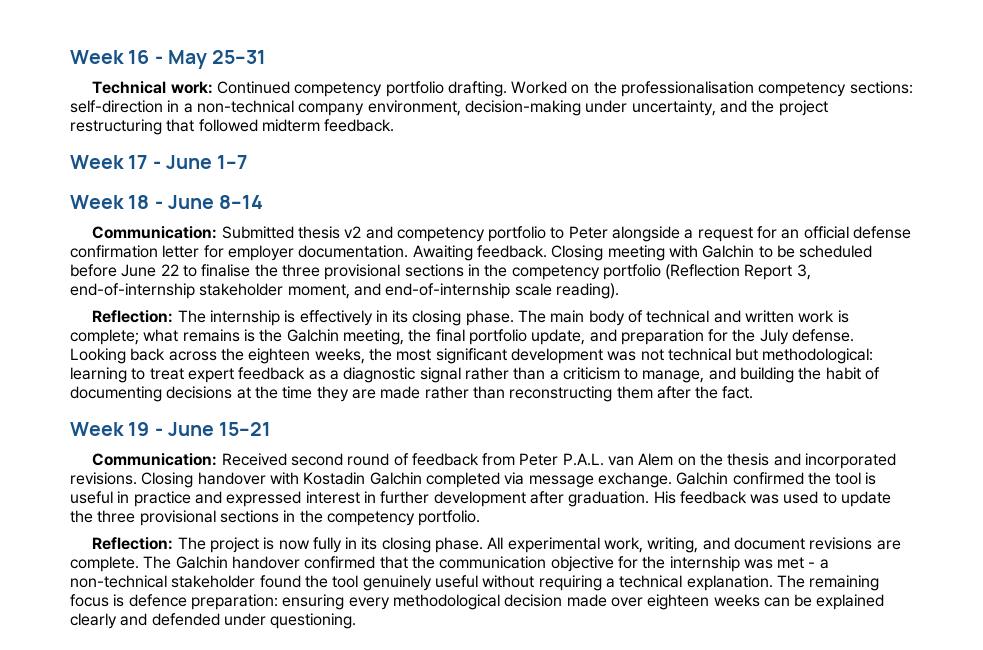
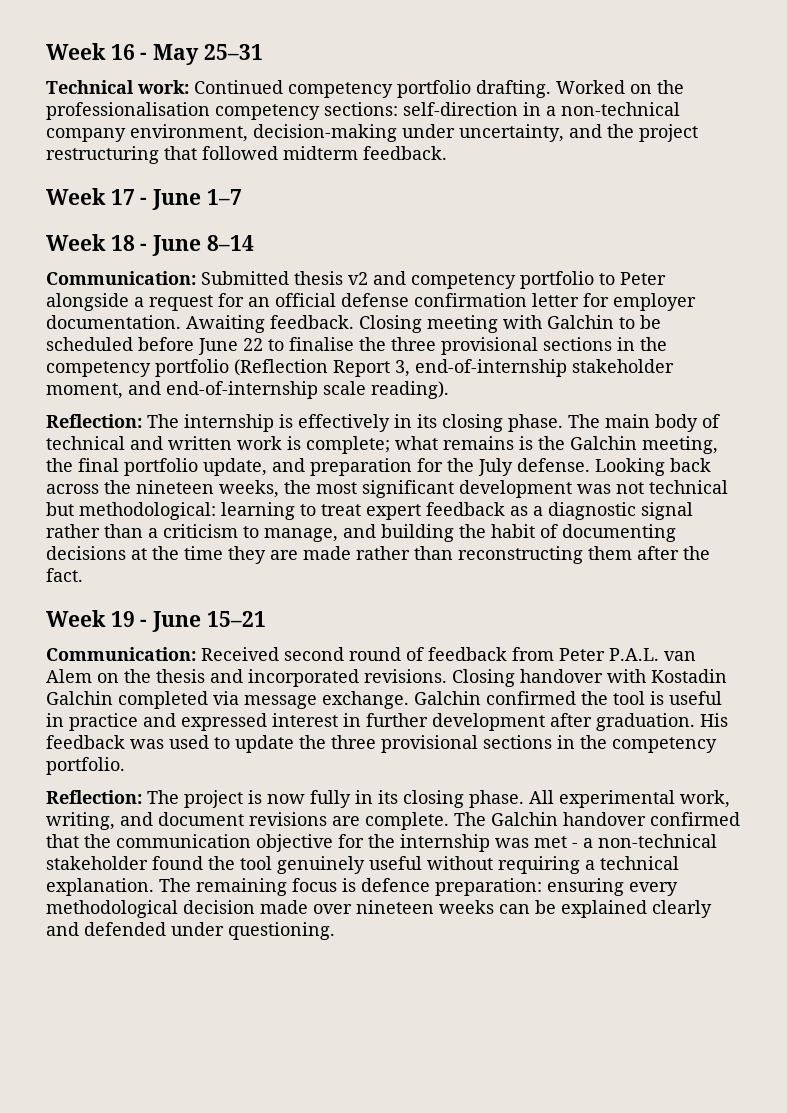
[248,348,311,364] eighteen -> [136,480,214,494] nineteen
[647,594,710,610] eighteen -> [356,900,434,914] nineteen

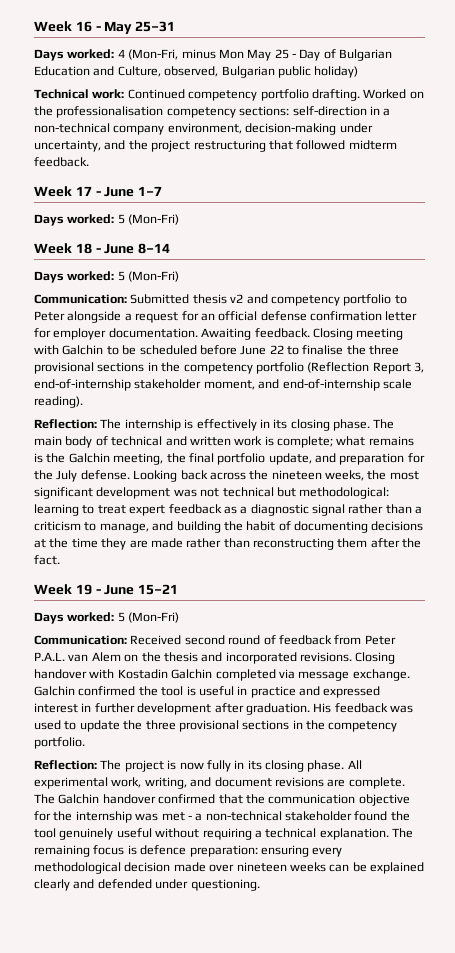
(263, 52) none -> [34,49,393,61] [34,66,359,78] // Days worked: 4 (Mon-Fri, minus Mon May 25 - Day of Bulgarian Education and Culture, observed, Bulgarian public holiday)
(242, 197) none -> [34,214,180,226] // Days worked: 5 (Mon-Fri)
(254, 243) none -> [34,271,180,283] // Days worked: 5 (Mon-Fri)
(266, 619) none -> [34,612,180,624] // Days worked: 5 (Mon-Fri)

